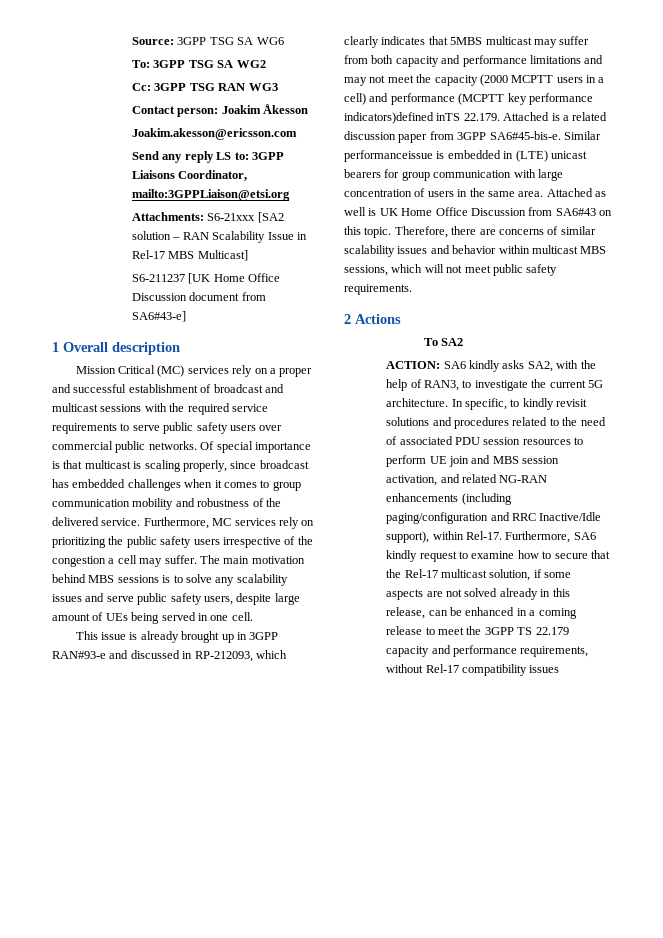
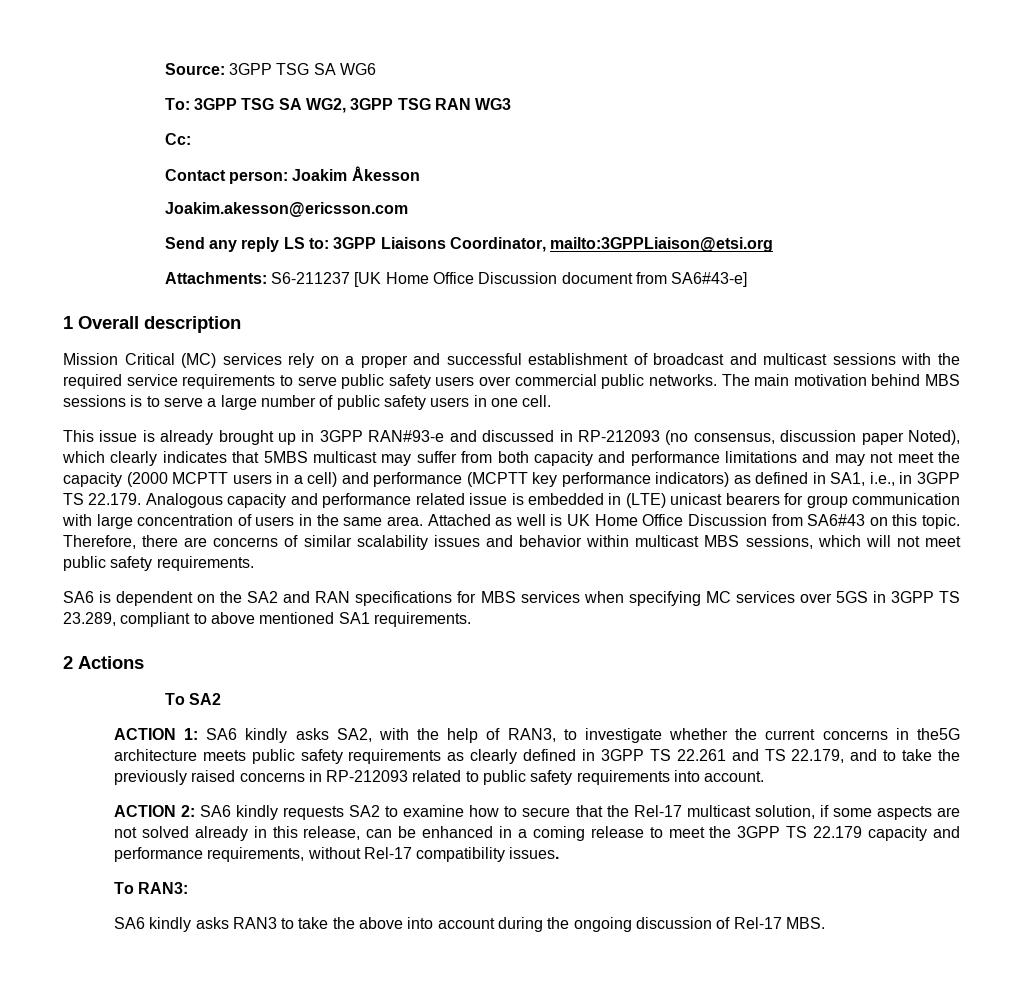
[236,60,266,68] [132,83,152,91] WG2 // Cc: -> [306,98,347,113] WG2,
(278, 87) none -> [164,133,191,145] // Cc:
[207,212,284,223] [132,231,307,243] [132,250,248,261] S6-21xxx [SA2 solution – RAN Scalability Issue in Rel-17 MBS Multicast] // -> (267, 278) none
[200,441,311,453] [52,460,309,472] [52,479,301,491] [52,498,281,510] [52,517,315,529] [52,536,313,548] [52,555,197,567] Of special importance is that multicast is scaling properly, since broadcast has embedded challenges when it comes to group communication mobility and robustness of the delivered service. Furthermore, MC services rely on prioritizing the public safety users irrespective of the congestion a cell may suffer. -> (717, 380) none
[185,574,288,586] [52,593,300,605] [52,612,196,624] solve any scalability issues and serve public safety users, despite large amount of UEs being served -> [163,395,470,410] serve a large number of public safety users
[194,651,253,662] RP-212093, -> [577,430,960,445] RP-212093 (no consensus, discussion paper Noted),
[344,112,608,124] [344,131,601,143] [344,150,433,162] indicators)defined inTS 22.179. Attached is a related discussion paper from 3GPP SA6#45-bis-e. Similar performanceissue -> [655,472,960,487] [63,493,508,508] indicators) as defined in SA1, i.e., in 3GPP TS 22.179. Analogous capacity and performance related issue
(412, 289) none -> [63,591,960,606] [63,612,471,627] // SA6 is dependent on the SA2 and RAN specifications for MBS services when specifying MC services over 5GS in 3GPP TS 23.289, compliant to above mentioned SA1 requirements.
[386,361,441,369] ACTION: -> [113,728,199,740] ACTION 1:
(528, 385) none -> [669,728,729,740] whether
[587,380,603,388] [386,398,588,410] [386,417,606,429] [386,436,584,445] [386,455,560,467] [386,474,548,486] [386,493,512,505] [386,512,602,524] [386,531,596,543] [386,550,457,562] 5G architecture. In specific, to kindly revisit solutions and procedures related to the need of associated PDU session resources to perform UE join and MBS session activation, and related NG-RAN enhancements (including paging/configuration and RRC Inactive/Idle support), within Rel-17. Furthermore, SA6 kindly request -> [822,728,960,740] [113,749,961,764] [113,770,765,785] [113,805,381,820] concerns in the5G architecture meets public safety requirements as clearly defined in 3GPP TS 22.261 and TS 22.179, and to take the previously raised concerns in RP-212093 related to public safety requirements into account. // ACTION 2: SA6 kindly requests SA2
[529,665,560,673] issues -> [509,847,560,859] [113,882,189,894] [113,917,825,932] issues. // To RAN3: // SA6 kindly asks RAN3 to take the above into account during the ongoing discussion of Rel-17 MBS.

